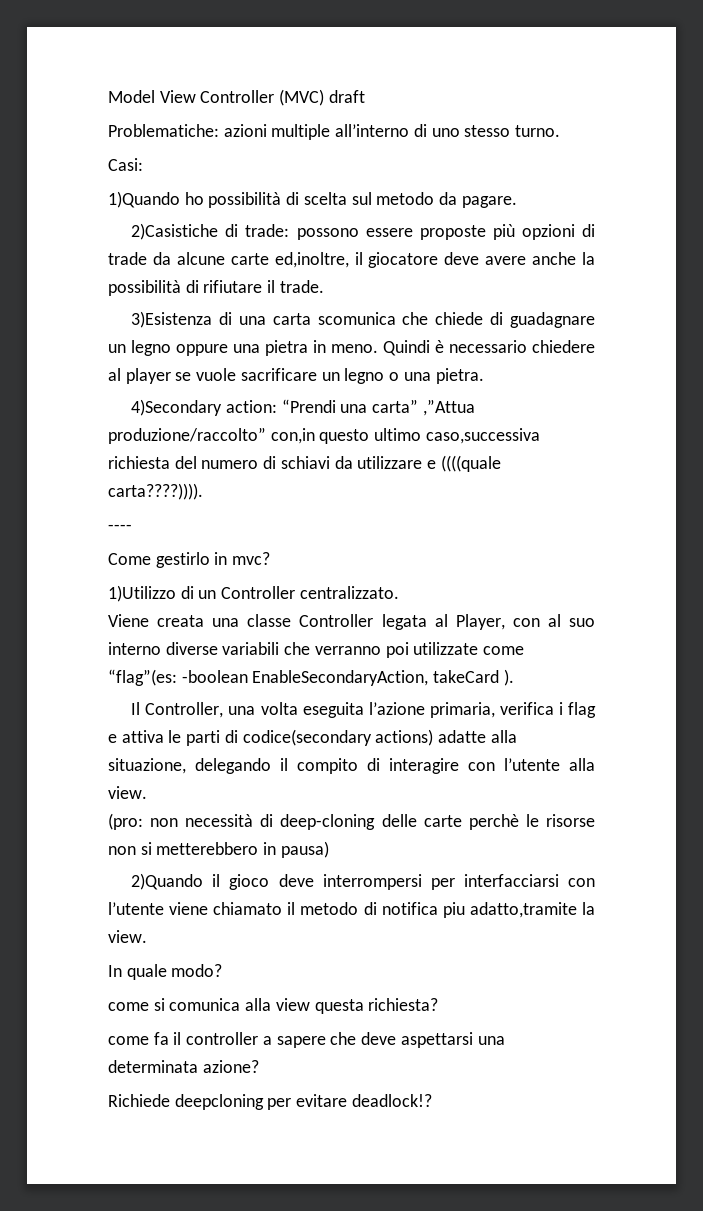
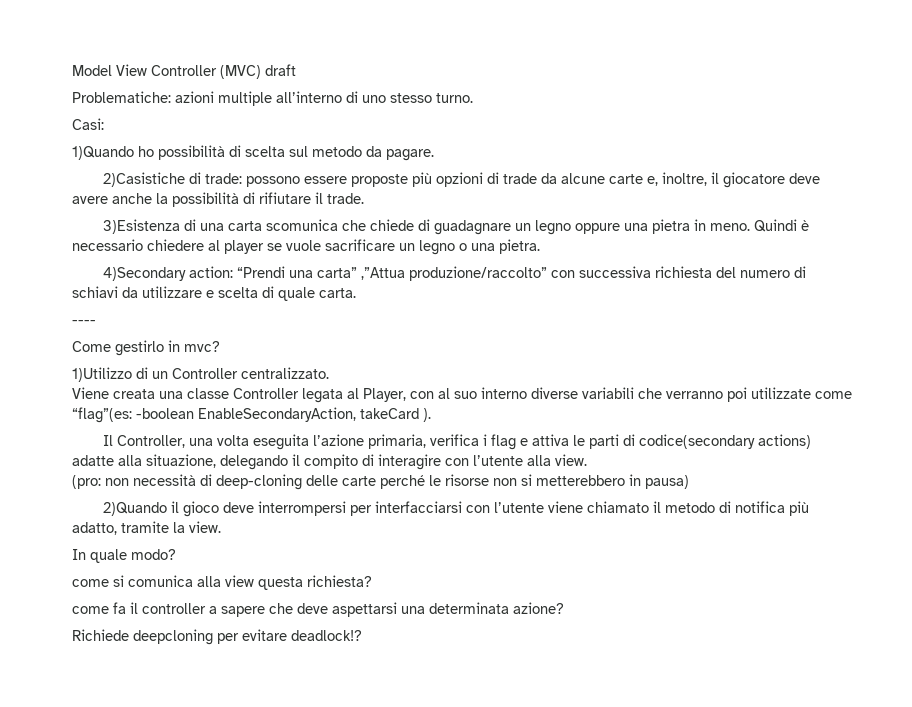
[274,252,349,268] ed,inoltre, -> [646,172,707,186] e, inoltre,
[270,428,540,444] con,in questo ultimo caso,successiva -> [550,266,651,278] con successiva
[440,455,501,472] [108,483,203,500] ((((quale carta????)))). -> [218,286,356,301] scelta di quale carta.
[468,814,519,830] perchè -> [380,475,425,489] perché
[442,902,577,918] piu adatto,tramite -> [788,501,809,516] [72,521,169,535] più adatto, tramite

